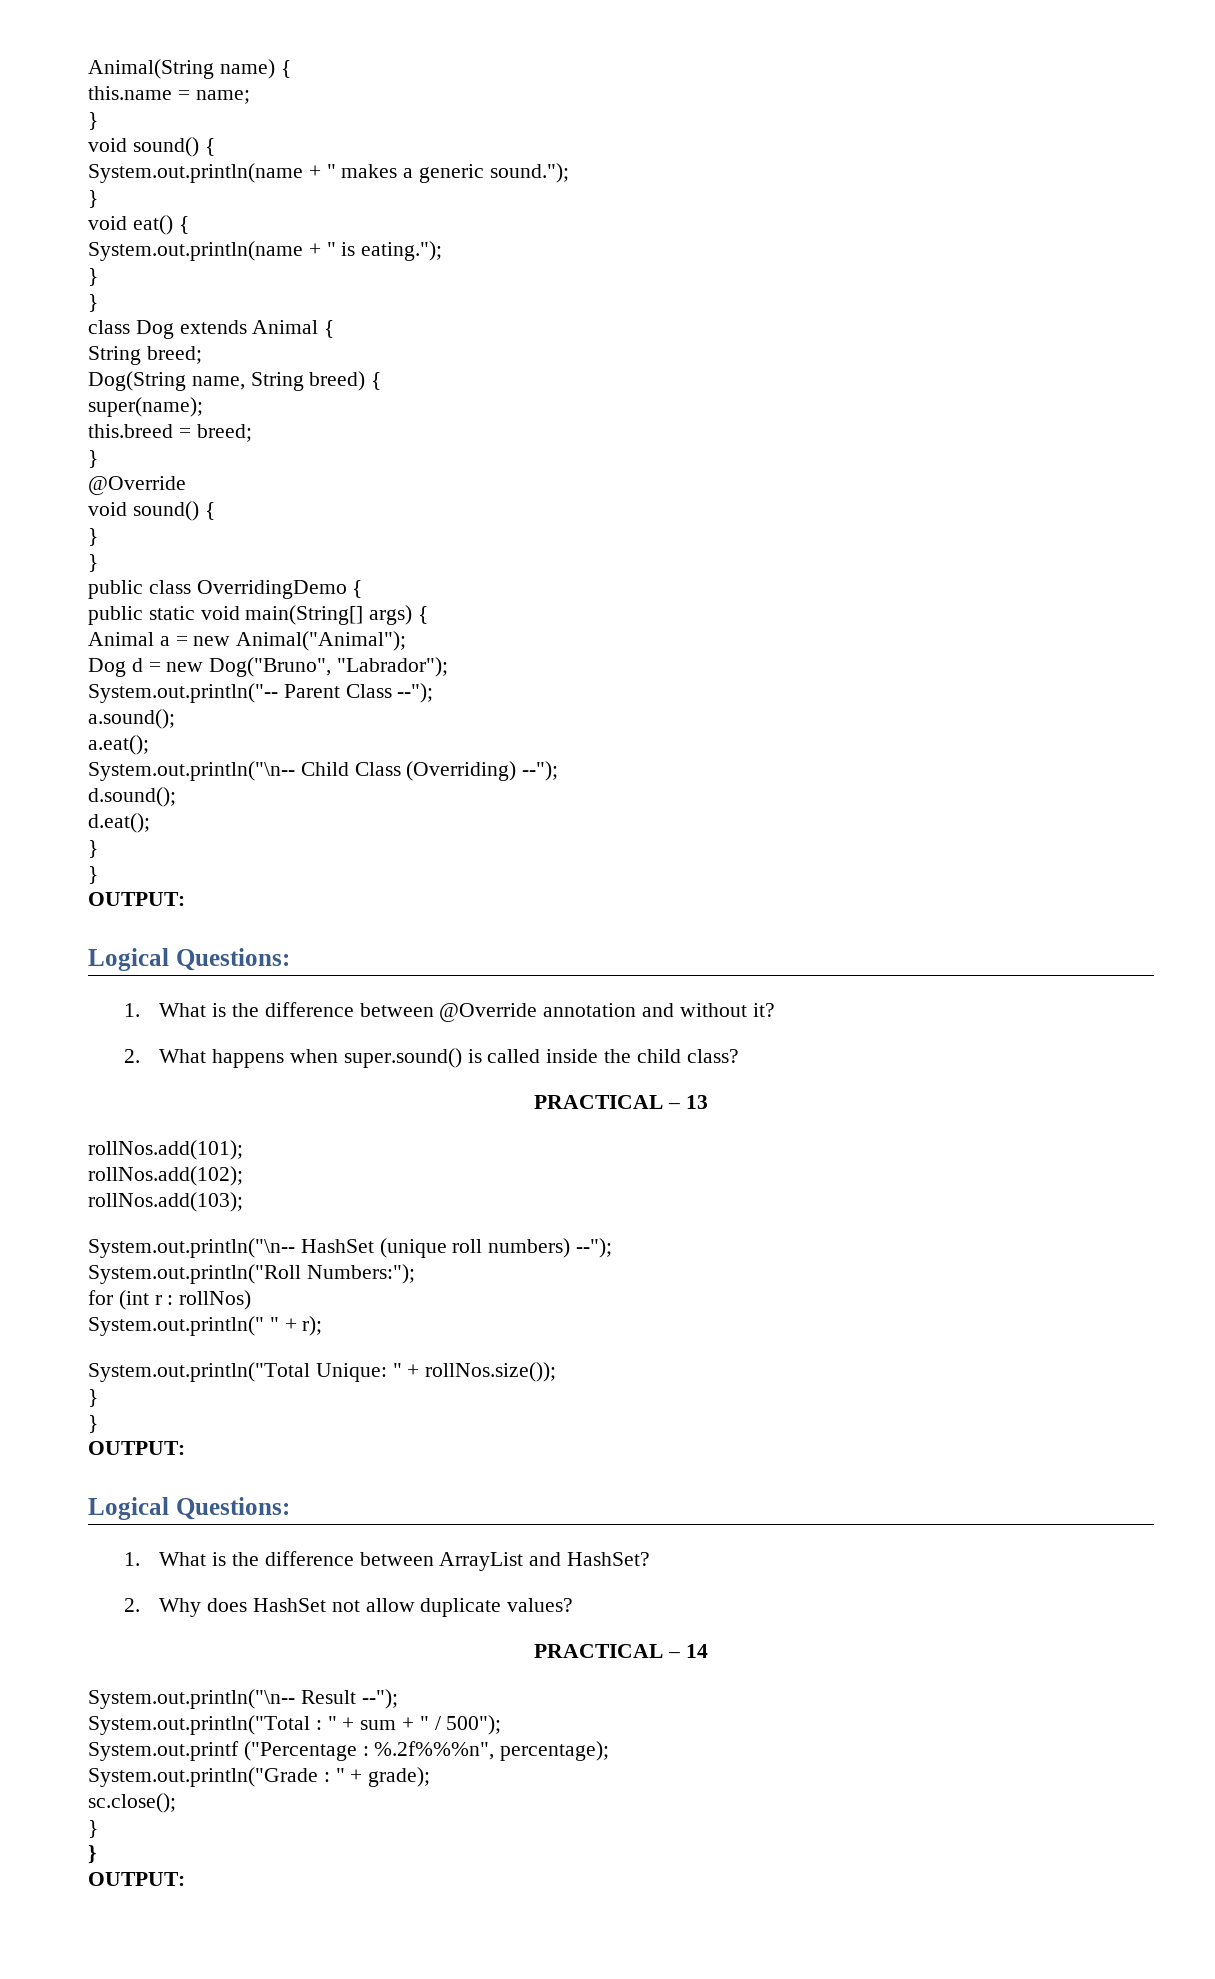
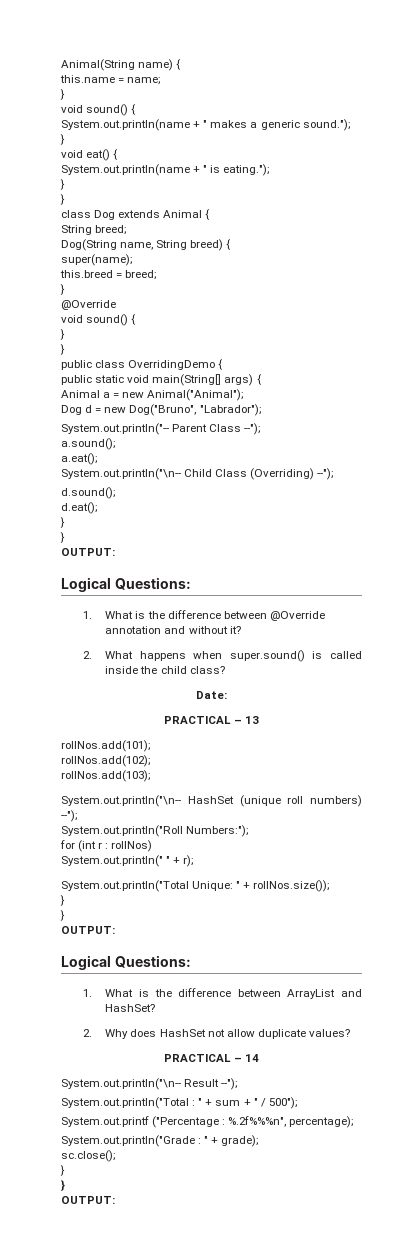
(739, 1056) none -> [196,691,227,699] // Date:

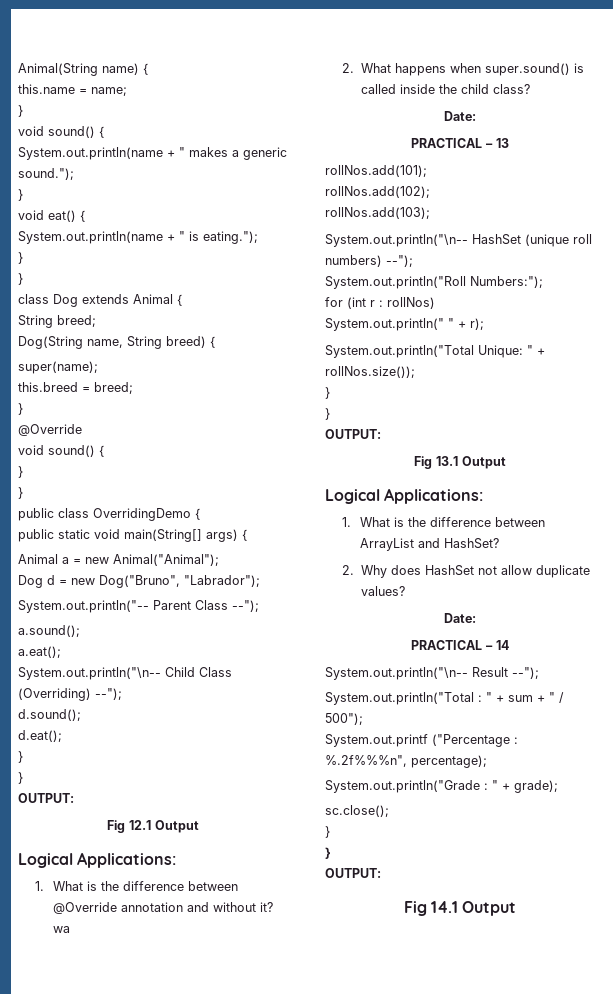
[61,577,191,592] // Logical Questions: -> [107,820,199,833] [18,852,177,868] // Fig 12.1 Output // Logical Applications:
(241, 630) none -> [52,926,70,933] wa
[61,955,191,970] // Logical Questions: -> [414,456,506,469] [325,488,484,504] // Fig 13.1 Output // Logical Applications:
(350, 1033) none -> [444,613,476,623] // Date:
(115, 1200) none -> [403,901,517,916] // Fig 14.1 Output

